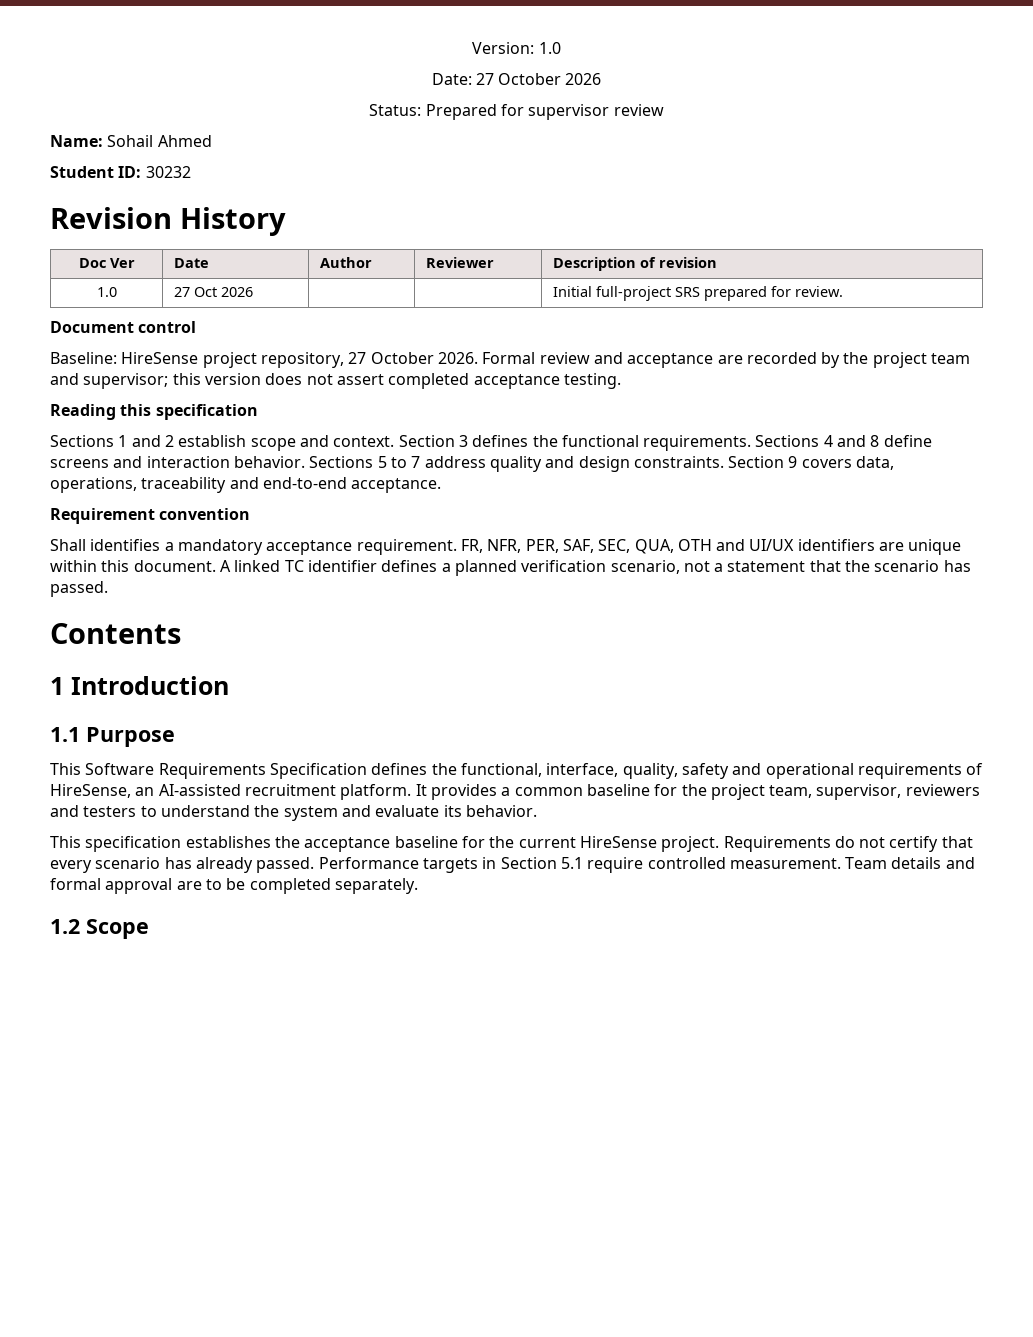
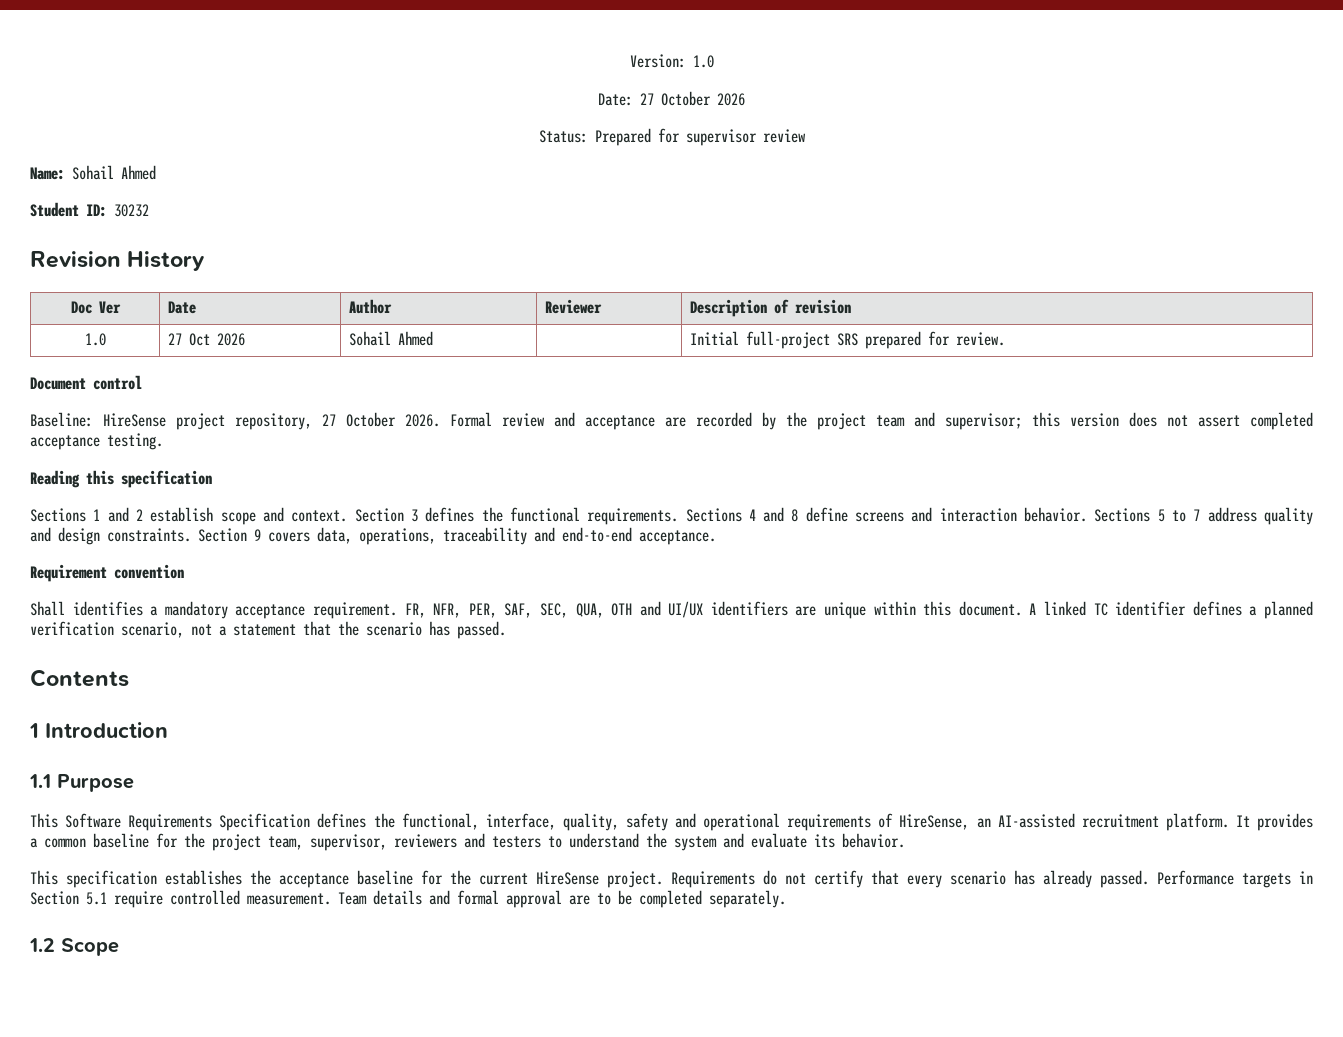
(253, 292) none -> [349,331,434,346] Sohail Ahmed

